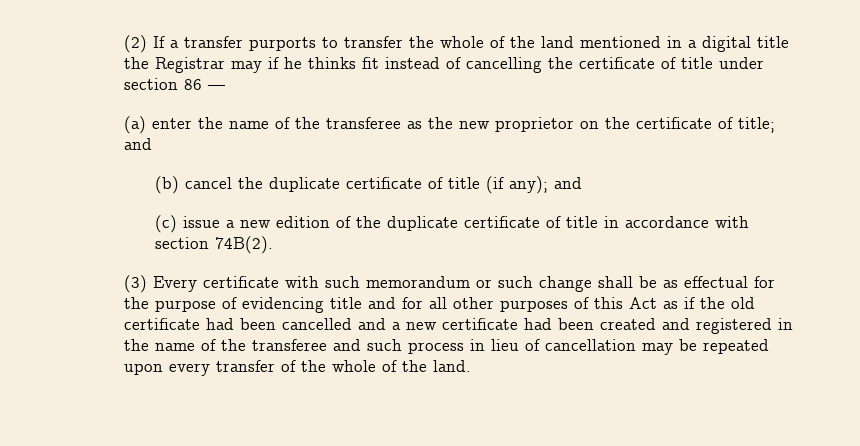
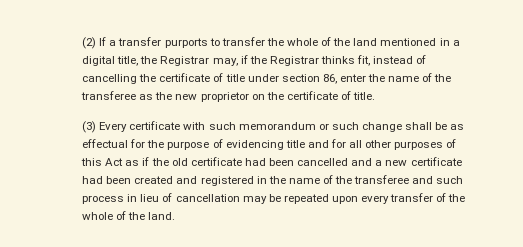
[756,36,789,48] [123,57,379,73] title the Registrar may if he thinks fit -> [117,55,371,66] title, the Registrar may, if the Registrar thinks fit,
[183,79,225,90] [123,116,146,134] 86 — // (a) -> [322,74,337,84] 86,
[737,117,775,133] [123,138,152,150] [154,176,582,194] [154,215,749,233] [154,236,273,254] title; and // (b) cancel the duplicate certificate of title (if any); and // (c) issue a new edition of the duplicate certificate of title in accordance with section 74B(2). -> [353,92,376,100] title.

